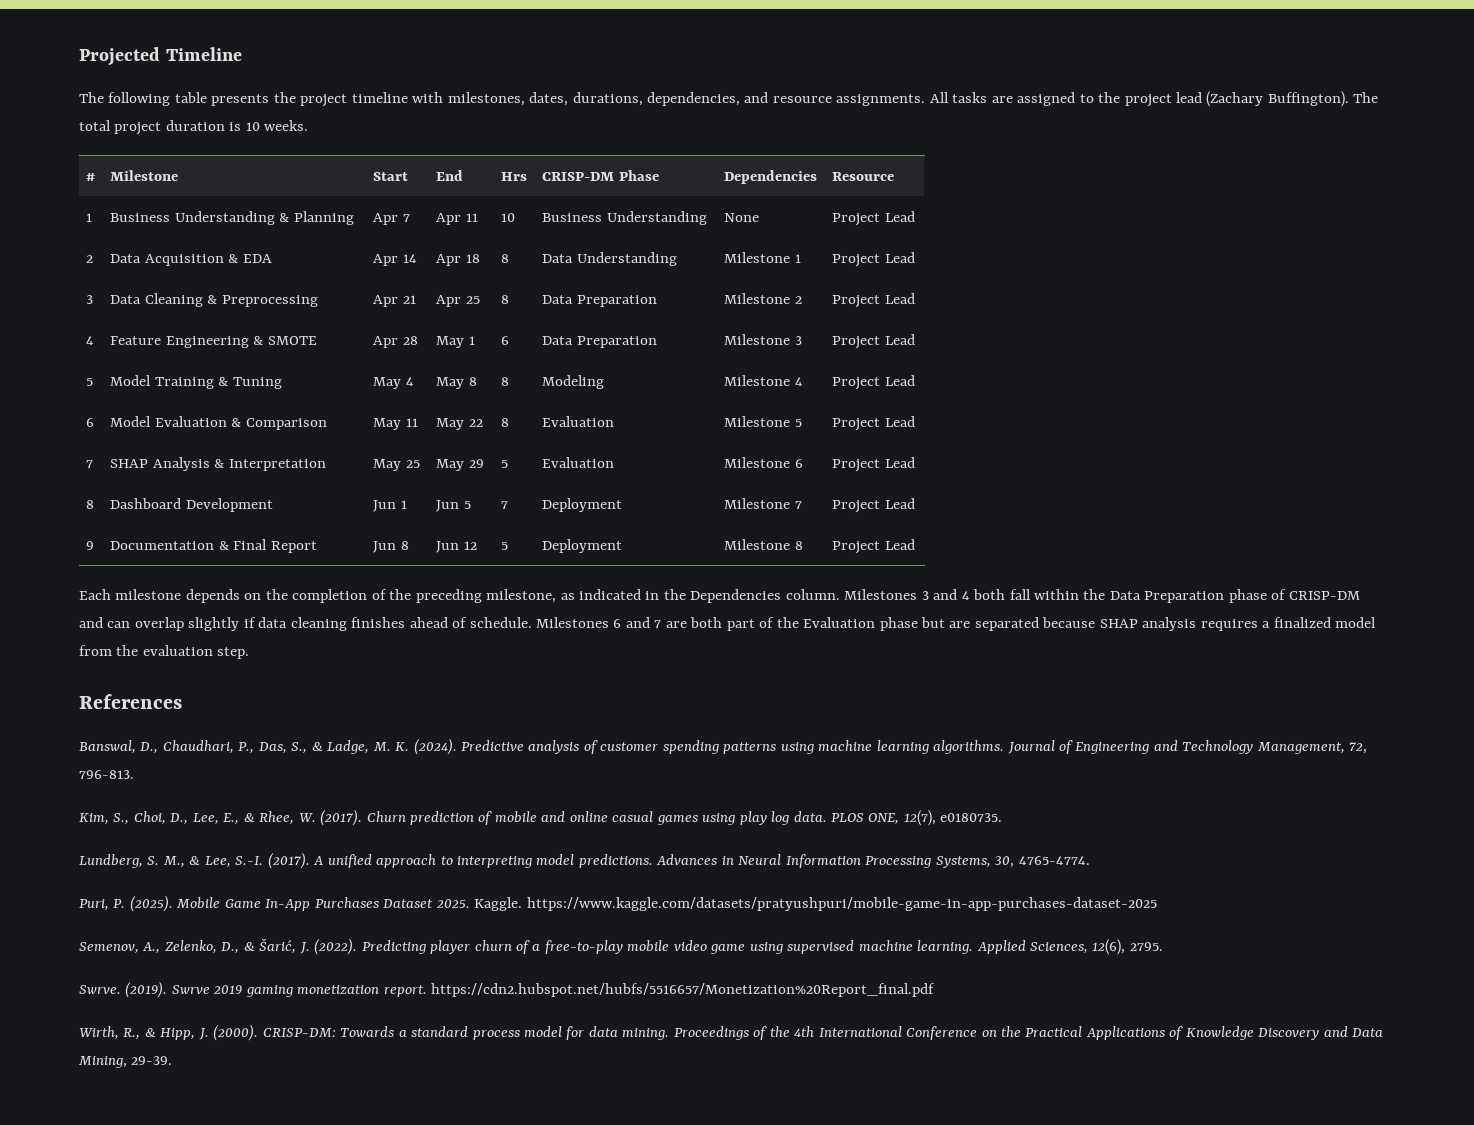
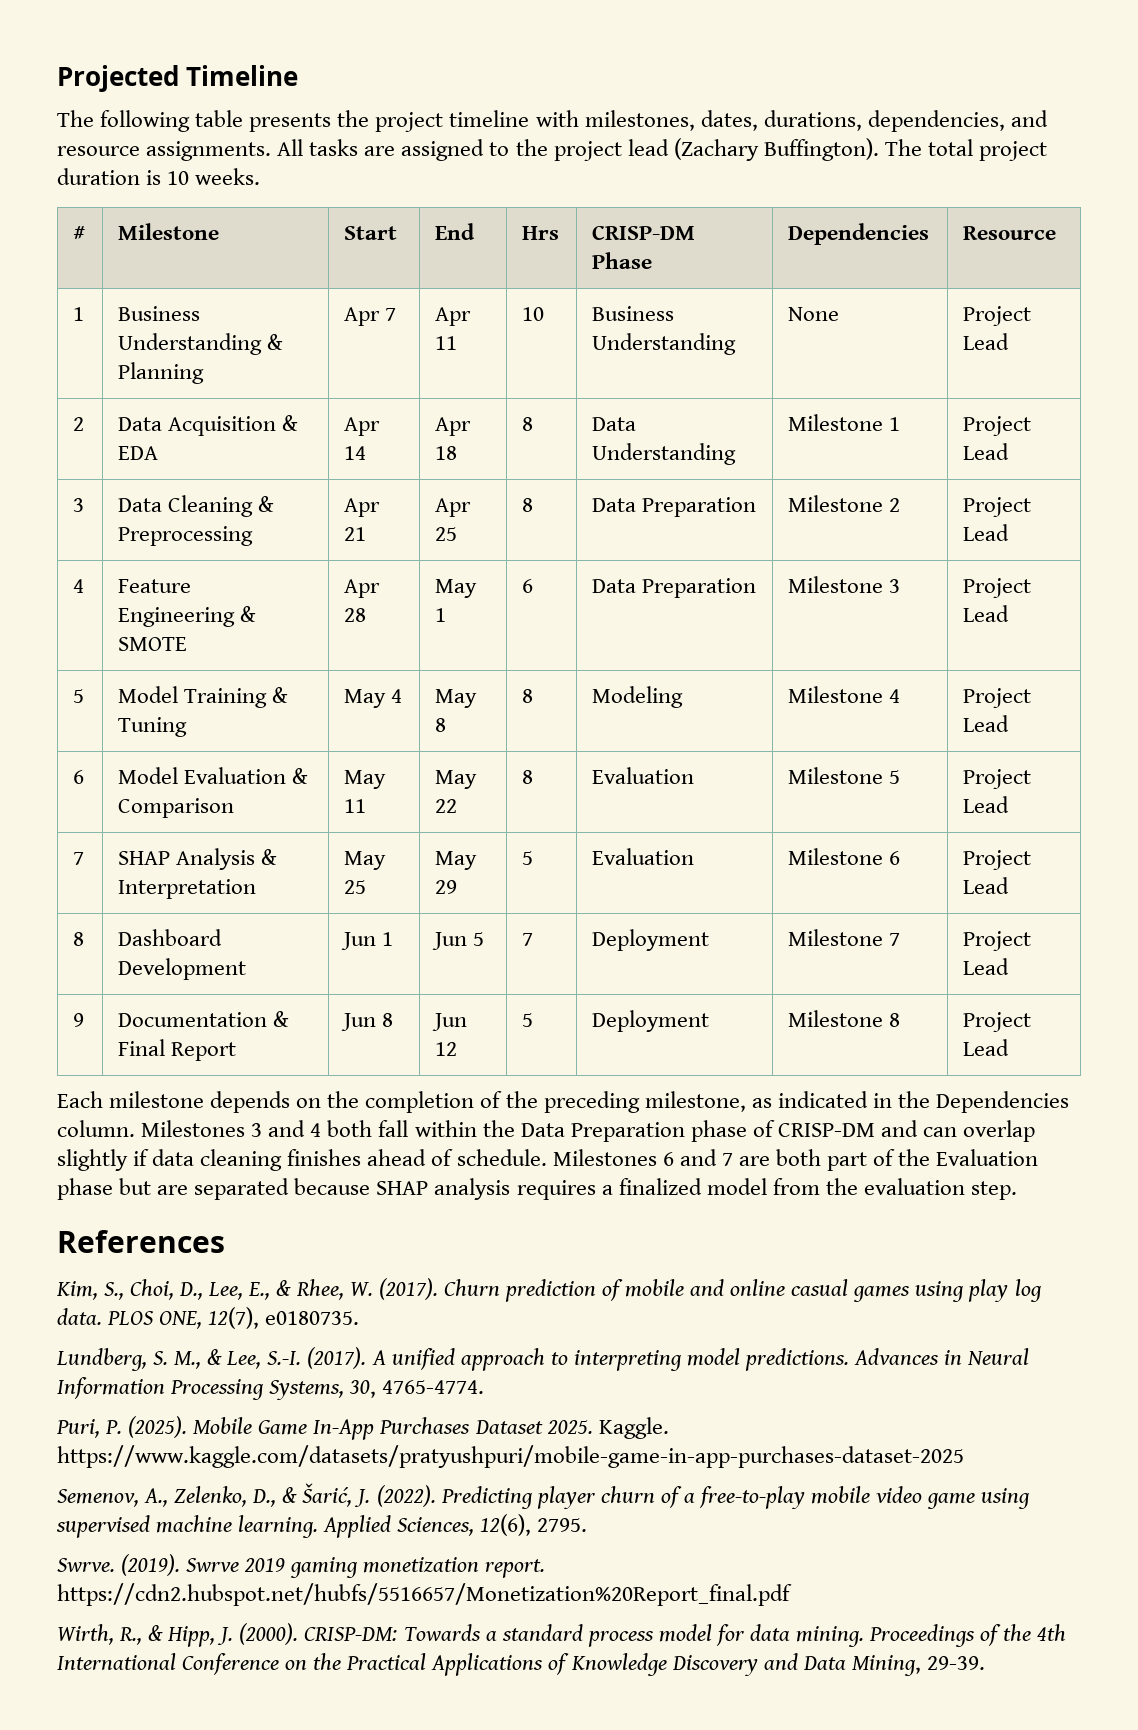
[79,738,1368,755] [79,770,134,779] // Banswal, D., Chaudhari, P., Das, S., & Ladge, M. K. (2024). Predictive analysis of customer spending patterns using machine learning algorithms. Journal of Engineering and Technology Management, 72, 796-813. -> (225, 1241) none

